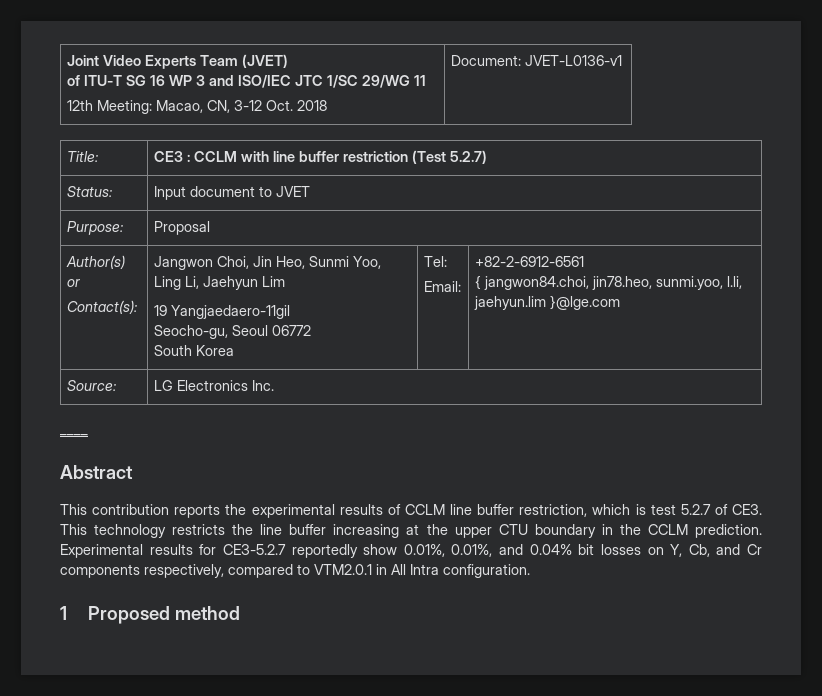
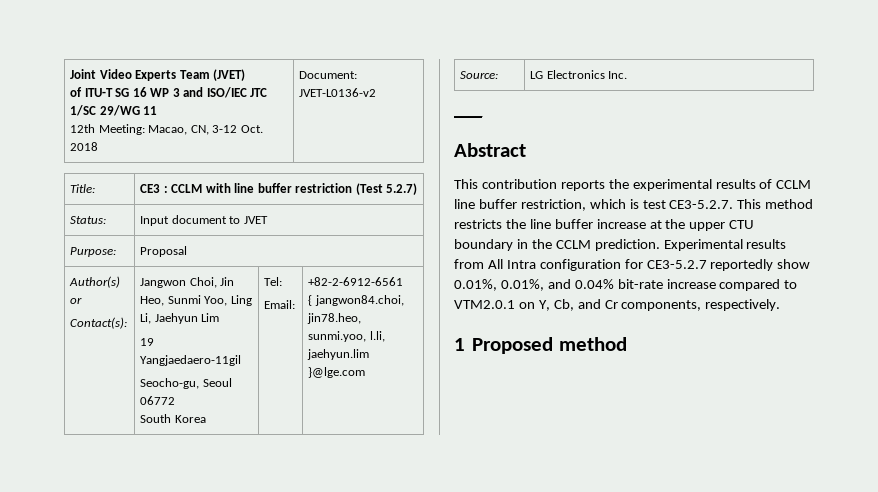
[524,55,622,66] JVET-L0136-v1 -> [299,88,377,97] JVET-L0136-v2
[680,504,762,515] [60,524,167,538] 5.2.7 of CE3. This technology -> [669,199,814,209] CE3-5.2.7. This method
[333,524,400,538] increasing -> [596,219,646,229] increase
(193, 549) none -> [454,259,621,271] from All Intra configuration
[578,544,641,555] bit losses -> [617,279,798,291] [454,300,515,309] bit-rate increase compared to VTM2.0.1
[60,564,530,578] components respectively, compared to VTM2.0.1 in All Intra configuration. -> [621,299,781,311] components, respectively.

